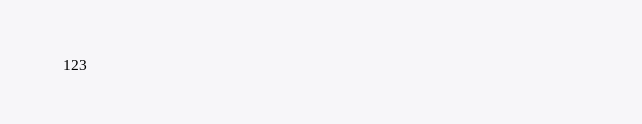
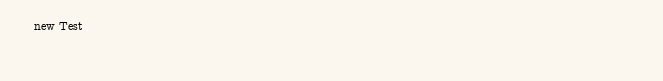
[63,60,87,70] 123 -> [34,22,83,30] new Test

